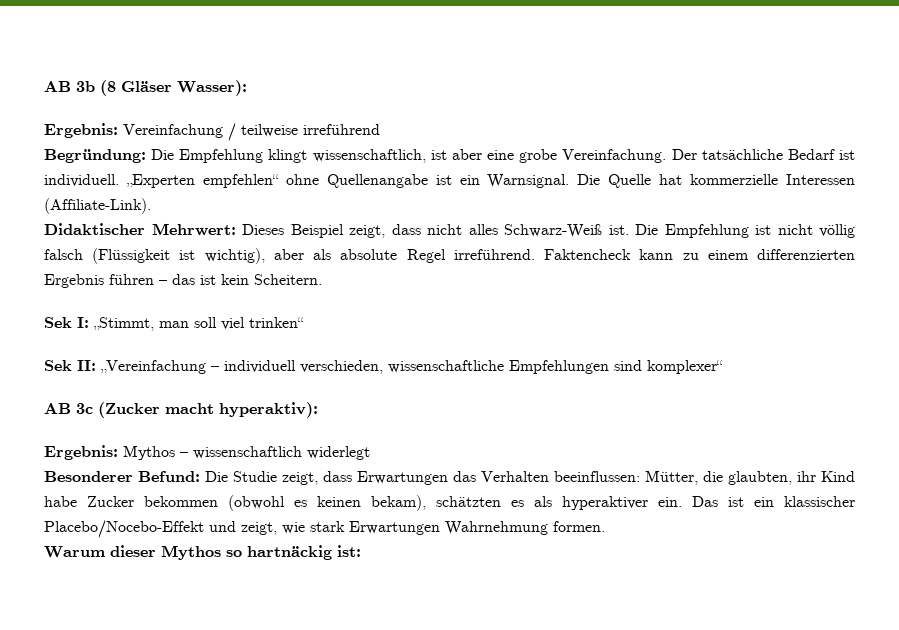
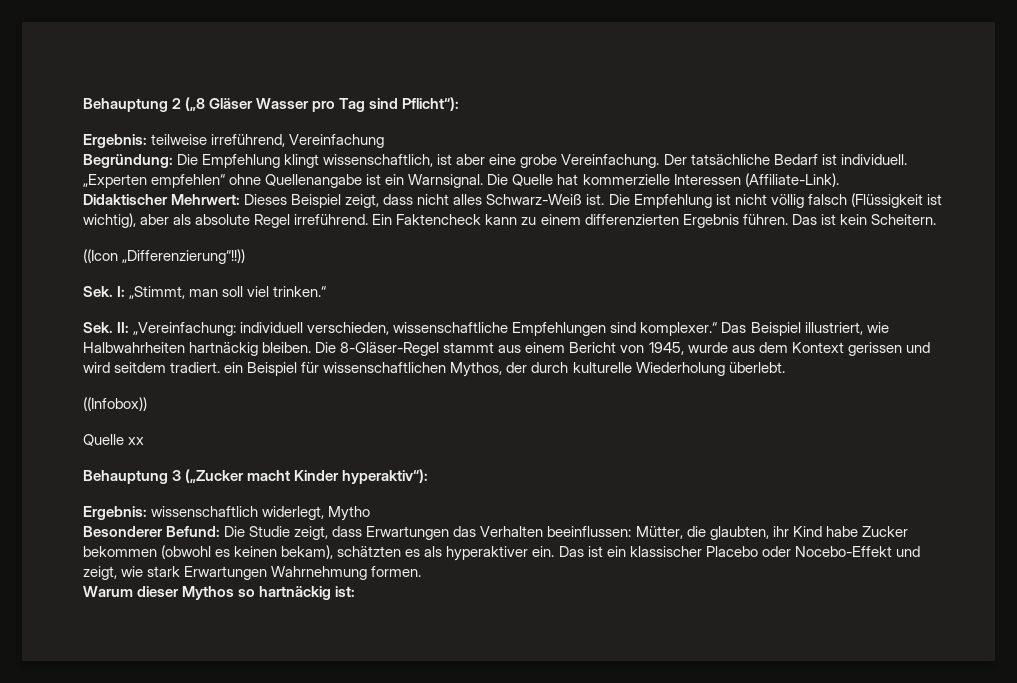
[44,80,247,96] [44,123,118,138] AB 3b (8 Gläser Wasser): // Ergebnis: -> [83,97,460,112] [83,134,286,148] Behauptung 2 („8 Gläser Wasser pro Tag sind Pflicht“): // Ergebnis: teilweise irreführend,
[228,123,380,141] / teilweise irreführend -> (385, 141) none
(535, 254) none -> [372,214,393,225] Ein
[109,274,195,285] führen – das -> [742,214,817,225] führen. Das
[44,317,72,328] Sek -> [83,249,246,264] [83,286,113,297] ((Icon „Differenzierung“!!)) // Sek.
[249,317,304,328] [44,360,219,374] trinken“ // Sek II: „Vereinfachung – -> [273,286,327,297] [83,322,237,336] trinken.“ // Sek. II: „Vereinfachung:
[647,360,723,374] [44,402,318,418] [44,445,370,460] komplexer“ // AB 3c (Zucker macht hyperaktiv): // Ergebnis: Mythos – wissenschaftlich widerlegt -> [640,322,889,336] [83,342,930,356] [83,362,785,377] [83,397,147,411] [83,434,145,446] [83,469,429,484] [83,506,371,521] komplexer.“ Das Beispiel illustriert, wie Halbwahrheiten hartnäckig bleiben. Die 8-Gläser-Regel stammt aus einem Bericht von 1945, wurde aus dem Kontext gerissen und wird seitdem tradiert. ein Beispiel für wissenschaftlichen Mythos, der durch kulturelle Wiederholung überlebt. // ((Infobox)) // Quelle xx // Behauptung 3 („Zucker macht Kinder hyperaktiv“): // Ergebnis: wissenschaftlich widerlegt, Mytho
[44,520,204,538] Placebo/Nocebo-Effekt -> [705,546,892,557] Placebo oder Nocebo-Effekt

